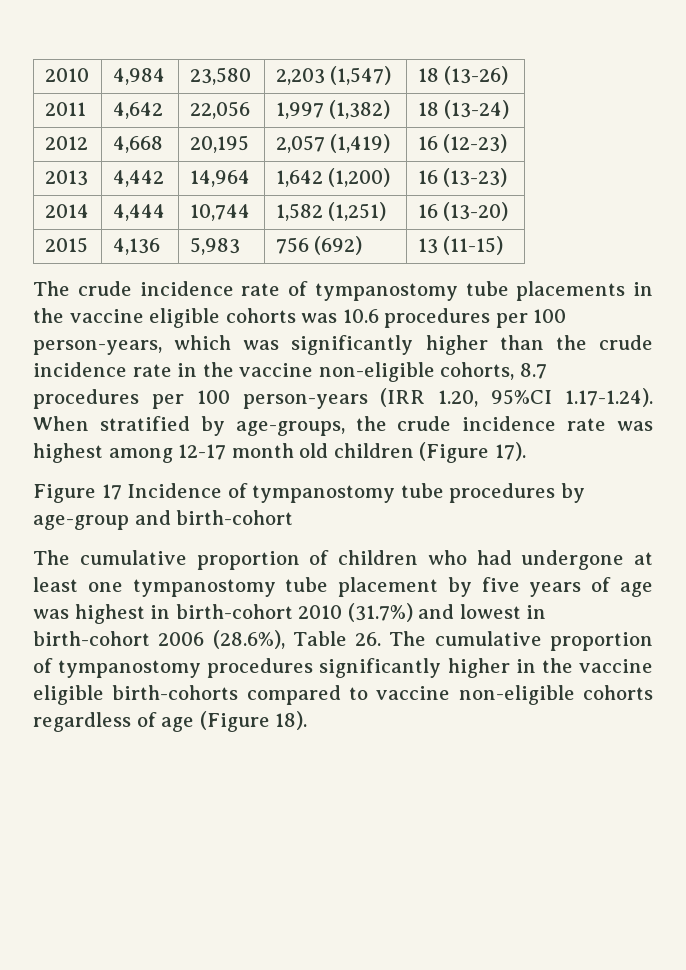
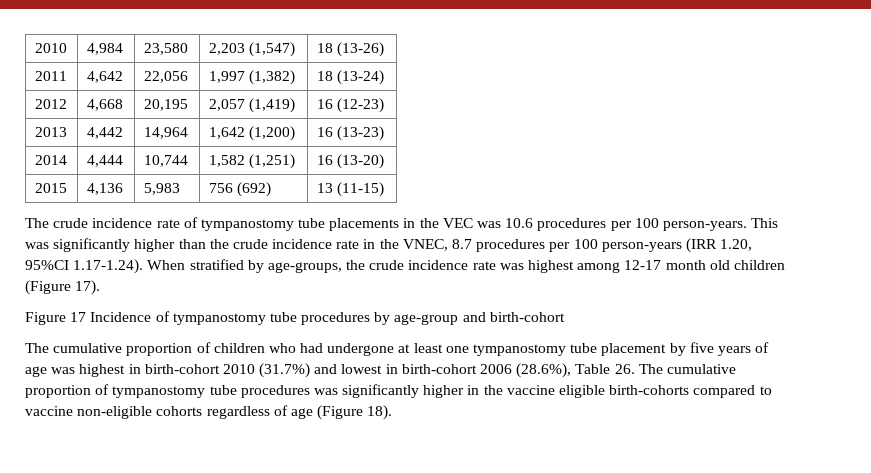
[69,308,296,328] vaccine eligible cohorts -> [442,218,473,228] VEC
[33,335,232,355] person-years, which -> [662,218,779,231] person-years. This
[239,362,515,382] vaccine non-eligible cohorts, -> [402,239,448,251] VNEC,
[207,658,314,678] procedures -> [209,385,338,398] tube procedures was

